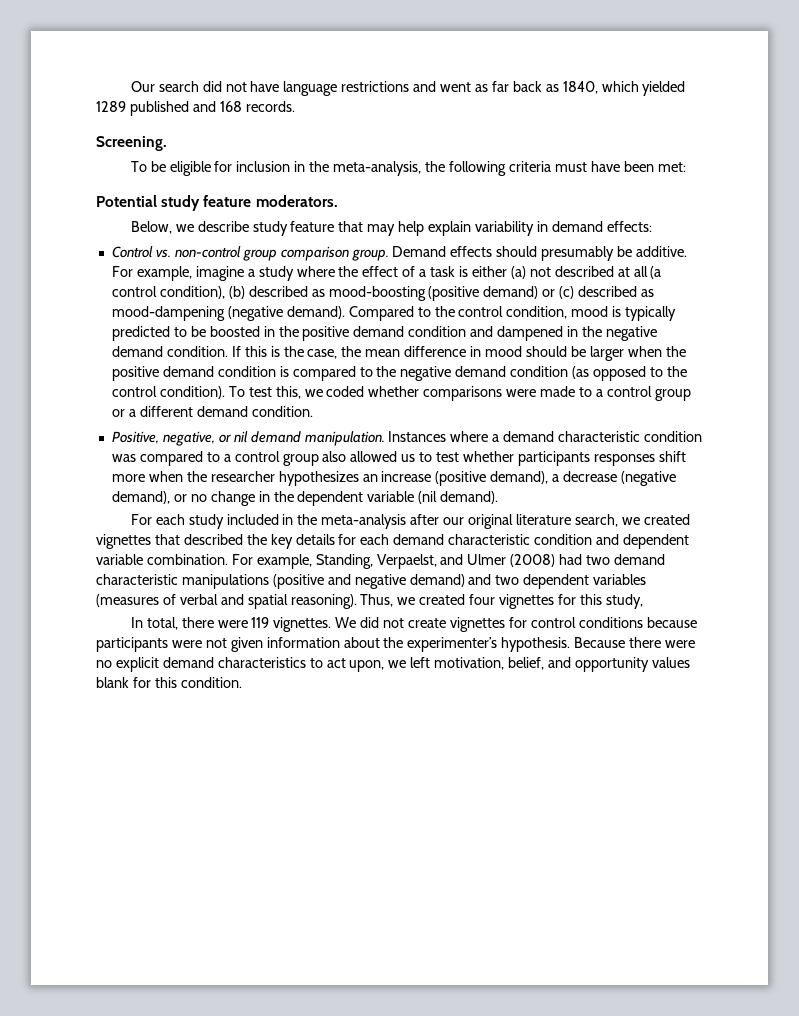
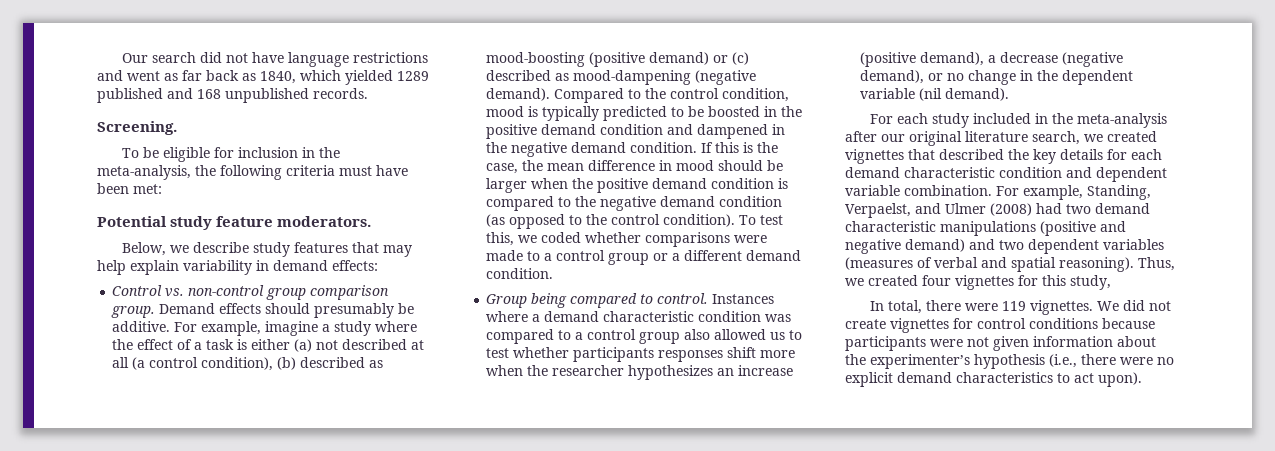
(242, 106) none -> [225,88,309,103] unpublished
[290,221,335,232] feature -> [293,242,348,253] features
[111,431,385,446] Positive, negative, or nil demand manipulation. -> [486,293,709,308] Group being compared to control.
[501,637,626,652] hypothesis. Because -> [974,354,1077,369] hypothesis (i.e.,
[349,657,690,672] [96,677,242,688] upon, we left motivation, belief, and opportunity values blank for this condition. -> [1098,372,1142,387] upon).

